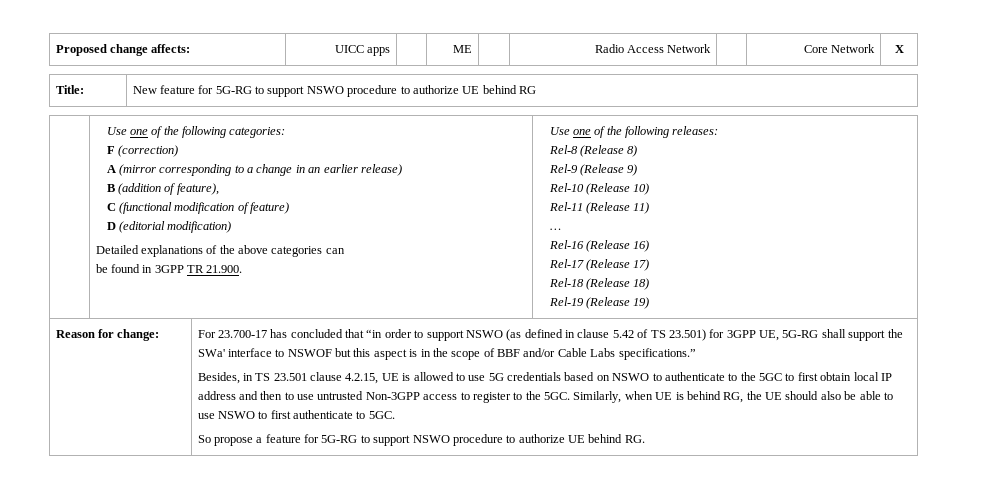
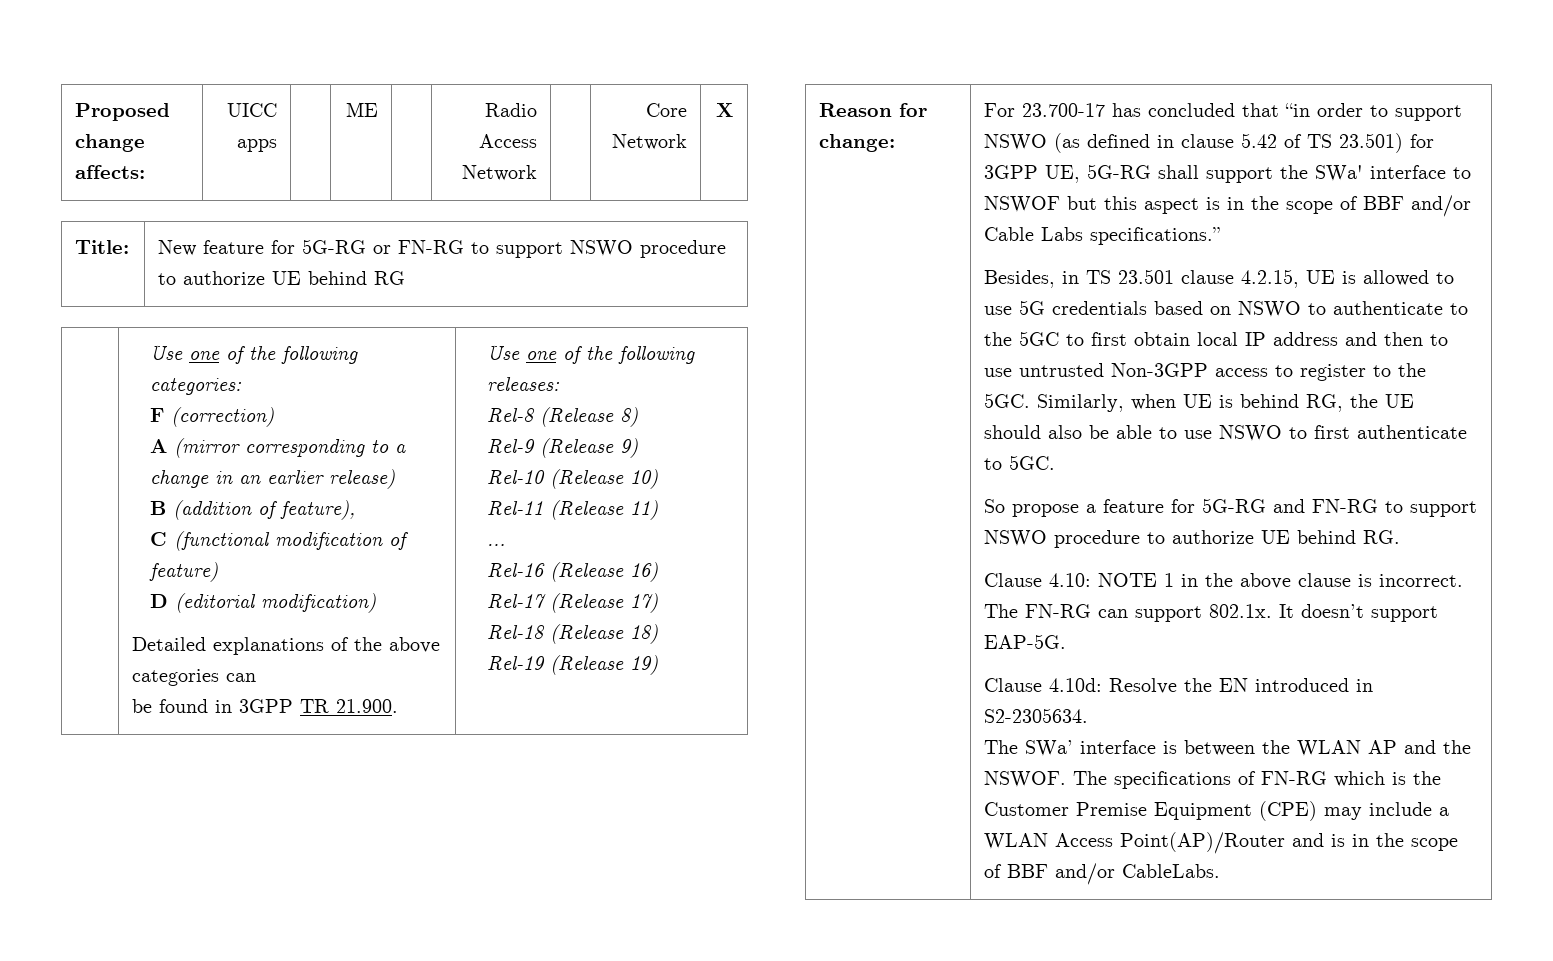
(252, 90) none -> [373,240,465,254] or FN-RG
(358, 439) none -> [1273,499,1379,513] and FN-RG
(645, 439) none -> [984,573,1464,589] [984,604,1439,622] [984,634,1067,649] [984,678,1374,694] [984,708,1089,723] [984,740,1472,757] [984,771,1442,789] [984,801,1450,821] [984,832,1459,854] [984,863,1221,885] // Clause 4.10: NOTE 1 in the above clause is incorrect. The FN-RG can support 802.1x. It doesn’t support EAP-5G. // Clause 4.10d: Resolve the EN introduced in S2-2305634. // The SWa’ interface is between the WLAN AP and the NSWOF. The specifications of FN-RG which is the Customer Premise Equipment (CPE) may include a WLAN Access Point(AP)/Router and is in the scope of BBF and/or CableLabs.

